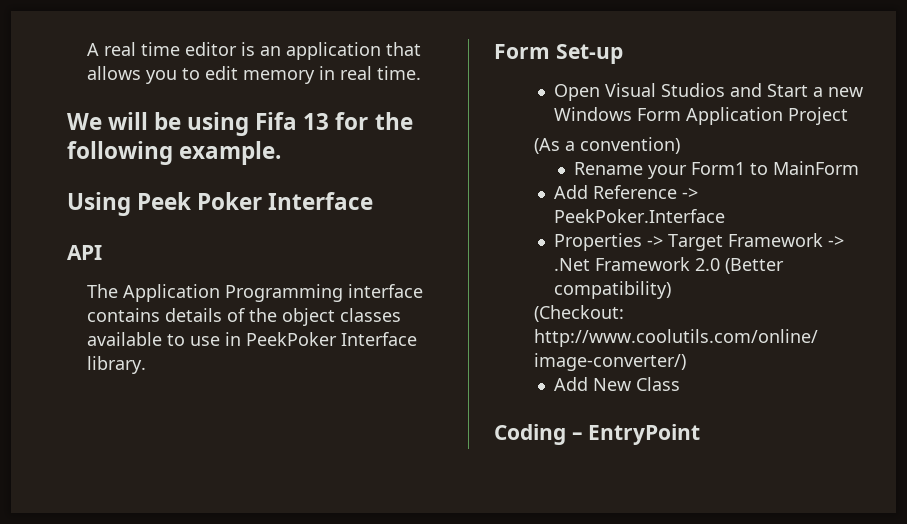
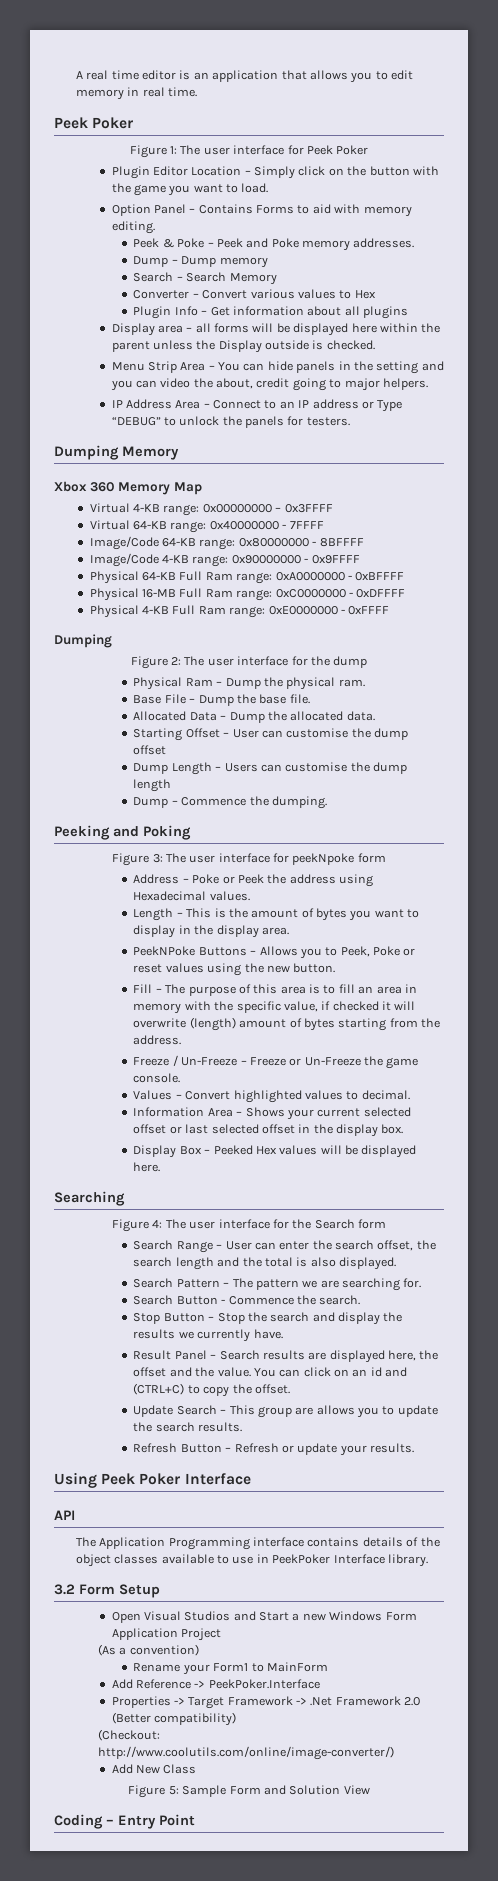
[67,112,413,136] [67,141,282,165] We will be using Fifa 13 for the following example. -> [54,117,134,129] [129,145,369,158] [111,166,439,179] [111,183,269,196] [111,204,412,217] [111,221,155,234] [133,238,415,251] [133,256,268,268] [133,272,277,285] [133,289,376,299] [133,306,409,319] [111,323,441,336] [111,340,375,353] [111,361,444,374] [110,378,428,391] [111,399,403,412] [111,416,350,428] [54,445,179,460] [54,481,202,495] [89,503,333,516] [89,520,324,533] [89,536,364,550] [89,553,360,567] [89,571,405,584] [89,588,406,601] [89,605,390,618] [54,634,112,648] [130,656,368,669] [133,677,365,690] [133,694,310,706] [133,711,375,723] [133,728,409,741] [133,745,167,755] [133,762,408,775] [133,779,172,792] [133,796,327,809] [54,825,191,840] [112,853,386,866] [133,874,374,887] [133,891,250,901] [133,908,420,921] [133,925,289,938] [133,946,416,959] [133,963,336,976] [133,984,417,996] [133,1001,416,1014] [133,1017,441,1031] [133,1035,182,1045] [133,1055,419,1069] [133,1073,181,1083] [133,1090,410,1103] [133,1107,411,1120] [133,1124,404,1137] [133,1145,417,1158] [133,1162,161,1172] [54,1191,125,1206] [112,1219,386,1232] [133,1240,436,1253] [133,1257,397,1270] [133,1278,422,1291] [133,1295,361,1305] [133,1312,403,1325] [133,1329,283,1342] [133,1350,439,1363] [133,1367,408,1377] [133,1383,290,1397] [133,1405,438,1418] [133,1422,243,1432] [133,1443,415,1456] Peek Poker // Figure 1: The user interface for Peek Poker // Plugin Editor Location – Simply click on the button with the game you want to load. // Option Panel – Contains Forms to aid with memory editing. // Peek & Poke – Peek and Poke memory addresses. // Dump – Dump memory // Search – Search Memory // Converter – Convert various values to Hex // Plugin Info – Get information about all plugins // Display area – all forms will be displayed here within the parent unless the Display outside is checked. // Menu Strip Area – You can hide panels in the setting and you can video the about, credit going to major helpers. // IP Address Area – Connect to an IP address or Type “DEBUG” to unlock the panels for testers. // Dumping Memory // Xbox 360 Memory Map // Virtual 4-KB range: 0x00000000 – 0x3FFFF // Virtual 64-KB range: 0x40000000 - 7FFFF // Image/Code 64-KB range: 0x80000000 - 8BFFFF // Image/Code 4-KB range: 0x90000000 - 0x9FFFF // Physical 64-KB Full Ram range: 0xA0000000 - 0xBFFFF // Physical 16-MB Full Ram range: 0xC0000000 - 0xDFFFF // Physical 4-KB Full Ram range: 0xE0000000 - 0xFFFF // Dumping // Figure 2: The user interface for the dump // Physical Ram – Dump the physical ram. // Base File – Dump the base file. // Allocated Data – Dump the allocated data. // Starting Offset – User can customise the dump offset // Dump Length – Users can customise the dump length // Dump – Commence the dumping. // Peeking and Poking // Figure 3: The user interface for peekNpoke form // Address – Poke or Peek the address using Hexadecimal values. // Length – This is the amount of bytes you want to display in the display area. // PeekNPoke Buttons – Allows you to Peek, Poke or reset values using the new button. // Fill – The purpose of this area is to fill an area in memory with the specific value, if checked it will overwrite (length) amount of bytes starting from the address. // Freeze / Un-Freeze – Freeze or Un-Freeze the game console. // Values – Convert highlighted values to decimal. // Information Area – Shows your current selected offset or last selected offset in the display box. // Display Box – Peeked Hex values will be displayed here. // Searching // Figure 4: The user interface for the Search form // Search Range – User can enter the search offset, the search length and the total is also displayed. // Search Pattern – The pattern we are searching for. // Search Button - Commence the search. // Stop Button – Stop the search and display the results we currently have. // Result Panel – Search results are displayed here, the offset and the value. You can click on an id and (CTRL+C) to copy the offset. // Update Search – This group are allows you to update the search results. // Refresh Button – Refresh or update your results.
[494,44,623,64] Form Set-up -> [54,1584,160,1598] 3.2 Form Setup
(680, 384) none -> [128,1785,370,1798] // Figure 5: Sample Form and Solution View
[588,424,701,445] EntryPoint -> [118,1814,195,1829] Entry Point

